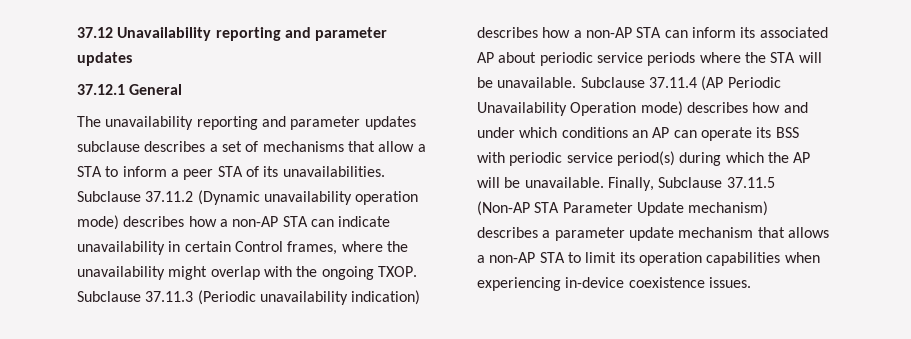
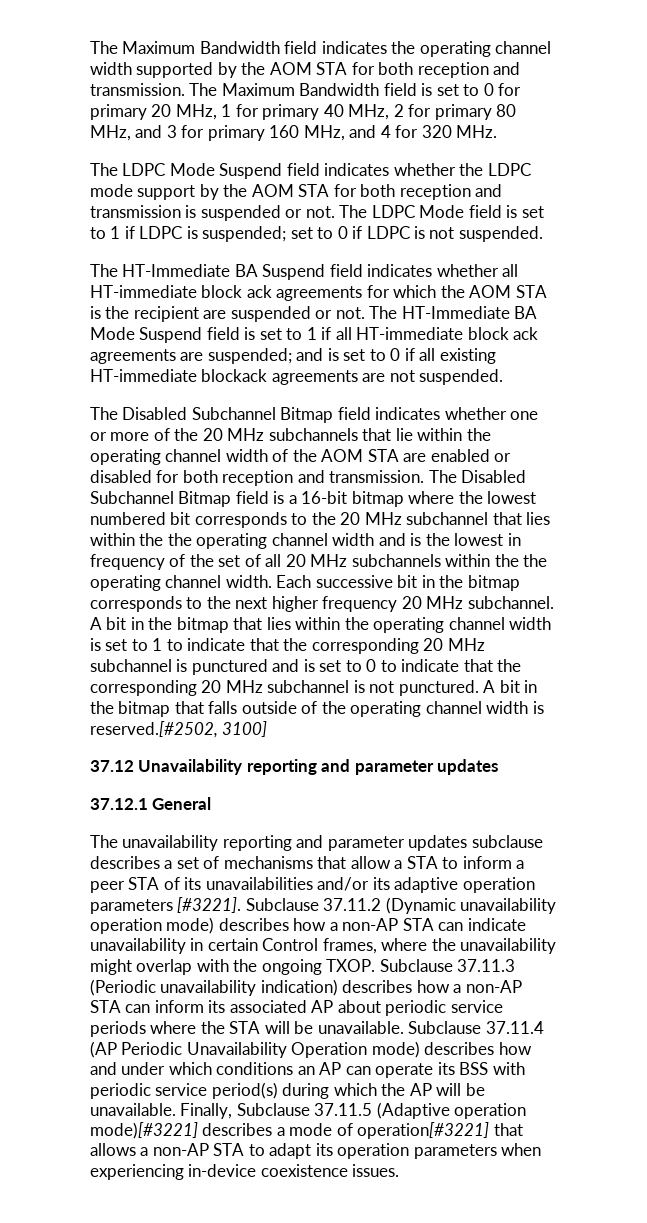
(77, 32) none -> [90,41,552,57] [90,62,521,78] [90,83,522,96] [90,104,517,120] [90,125,498,141] [90,163,531,179] [90,184,503,200] [90,205,544,221] [90,226,543,242] [90,264,519,280] [90,285,547,301] [90,306,538,322] [90,327,539,343] [90,348,496,364] [90,369,504,385] [90,407,539,423] [90,428,491,441] [90,449,512,465] [90,470,527,486] [90,491,537,507] [90,512,551,528] [90,533,521,549] [90,554,548,570] [90,575,520,591] [90,596,554,612] [90,617,552,633] [90,638,485,654] [90,659,522,675] [90,680,538,696] [90,701,544,717] [90,721,268,738] The Maximum Bandwidth field indicates the operating channel width supported by the AOM STA for both reception and transmission. The Maximum Bandwidth field is set to 0 for primary 20 MHz, 1 for primary 40 MHz, 2 for primary 80 MHz, and 3 for primary 160 MHz, and 4 for 320 MHz. // The LDPC Mode Suspend field indicates whether the LDPC mode support by the AOM STA for both reception and transmission is suspended or not. The LDPC Mode field is set to 1 if LDPC is suspended; set to 0 if LDPC is not suspended. // The HT-Immediate BA Suspend field indicates whether all HT-immediate block ack agreements for which the AOM STA is the recipient are suspended or not. The HT-Immediate BA Mode Suspend field is set to 1 if all HT-immediate block ack agreements are suspended; and is set to 0 if all existing HT-immediate blockack agreements are not suspended. // The Disabled Subchannel Bitmap field indicates whether one or more of the 20 MHz subchannels that lie within the operating channel width of the AOM STA are enabled or disabled for both reception and transmission. The Disabled Subchannel Bitmap field is a 16-bit bitmap where the lowest numbered bit corresponds to the 20 MHz subchannel that lies within the the operating channel width and is the lowest in frequency of the set of all 20 MHz subchannels within the the operating channel width. Each successive bit in the bitmap corresponds to the next higher frequency 20 MHz subchannel. A bit in the bitmap that lies within the operating channel width is set to 1 to indicate that the corresponding 20 MHz subchannel is punctured and is set to 0 to indicate that the corresponding 20 MHz subchannel is not punctured. A bit in the bitmap that falls outside of the operating channel width is reserved.[#2502, 3100] //
[282,166,385,177] unavailabilities. -> [205,877,535,893] [90,897,242,914] unavailabilities and/or its adaptive operation parameters [#3221].
[477,201,769,216] [477,227,754,241] (Non-AP STA Parameter Update mechanism) describes a parameter update mechanism -> [376,1102,527,1119] [90,1122,490,1139] (Adaptive operation mode)[#3221] describes a mode of operation[#3221]
[585,252,617,263] limit -> [269,1143,312,1159] adapt
[706,252,781,266] capabilities -> [413,1144,497,1159] parameters

